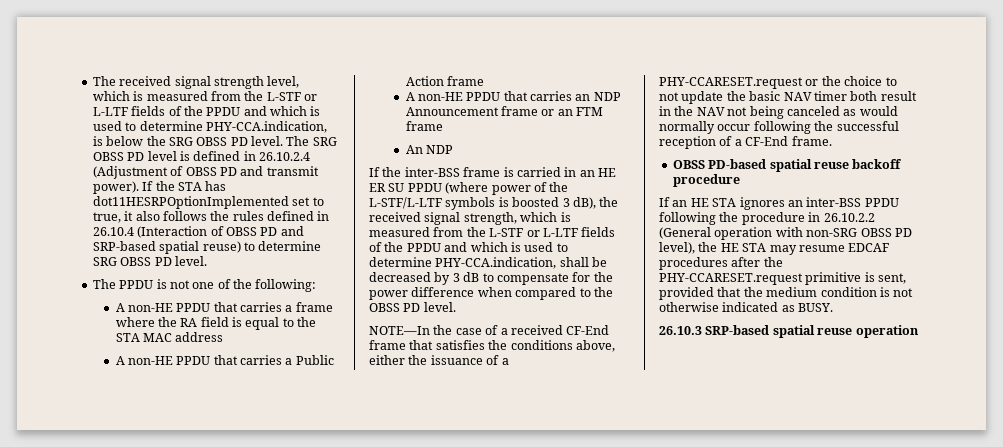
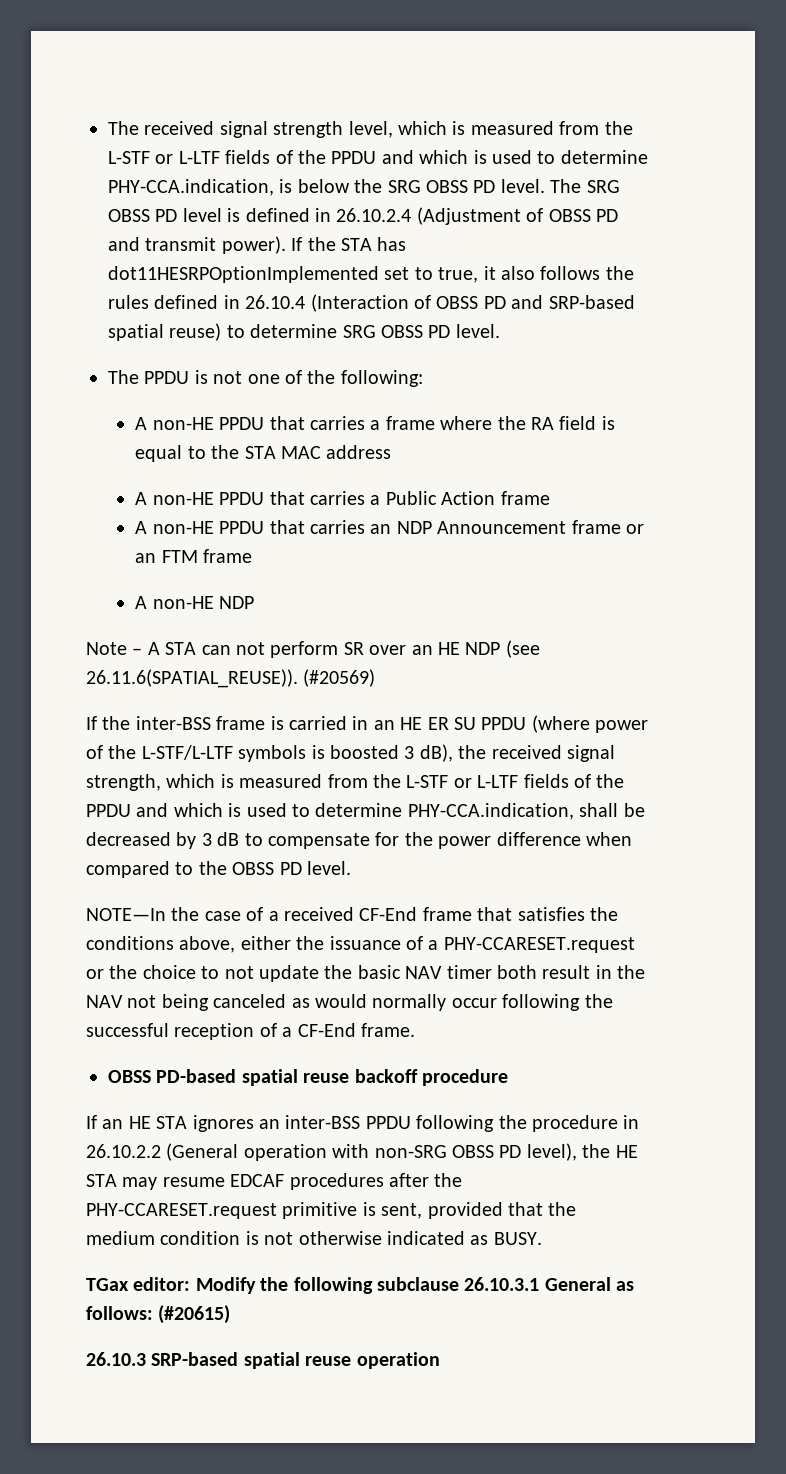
[405,145,453,154] An NDP -> [135,596,255,609] [86,640,540,658] [86,669,376,688] A non-HE NDP // Note – A STA can not perform SR over an HE NDP (see 26.11.6(SPATIAL_REUSE)). (#20569)
(834, 307) none -> [86,1277,635,1294] [86,1305,231,1324] // TGax editor: Modify the following subclause 26.10.3.1 General as follows: (#20615)

